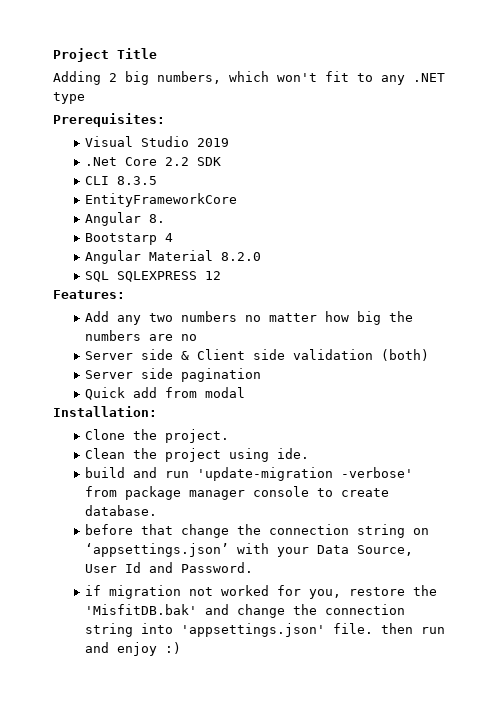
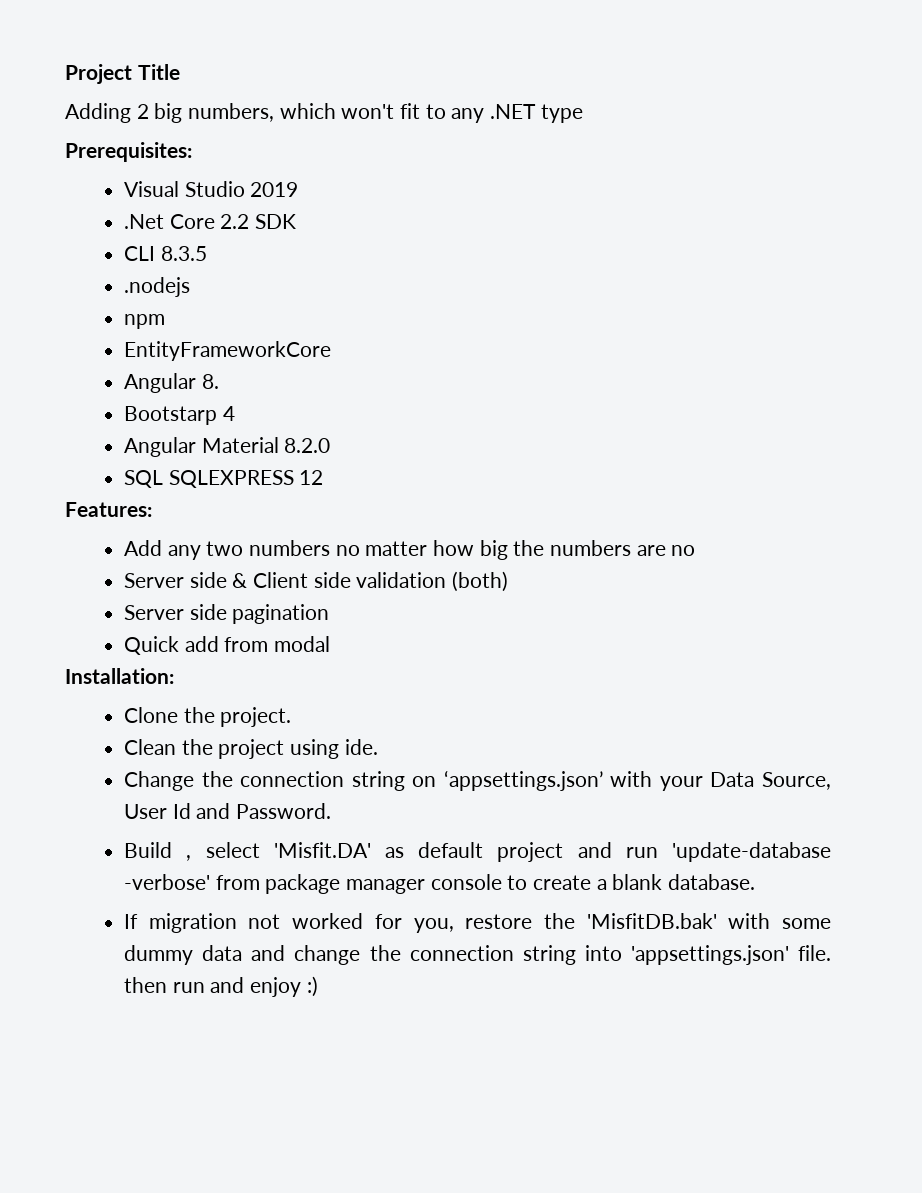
(157, 180) none -> [124,277,191,297] [124,314,166,329] // .nodejs // npm
[84,467,413,481] [84,486,389,500] [84,505,157,516] [84,524,229,538] build and run 'update-migration -verbose' from package manager console to create database. // before that change -> [124,771,195,791] Change
[84,585,101,596] if -> [124,842,831,862] [124,874,756,894] [124,914,139,929] Build , select 'Misfit.DA' as default project and run 'update-database -verbose' from package manager console to create a blank database. // If
(197, 609) none -> [728,913,831,929] [124,945,243,965] with some dummy data

